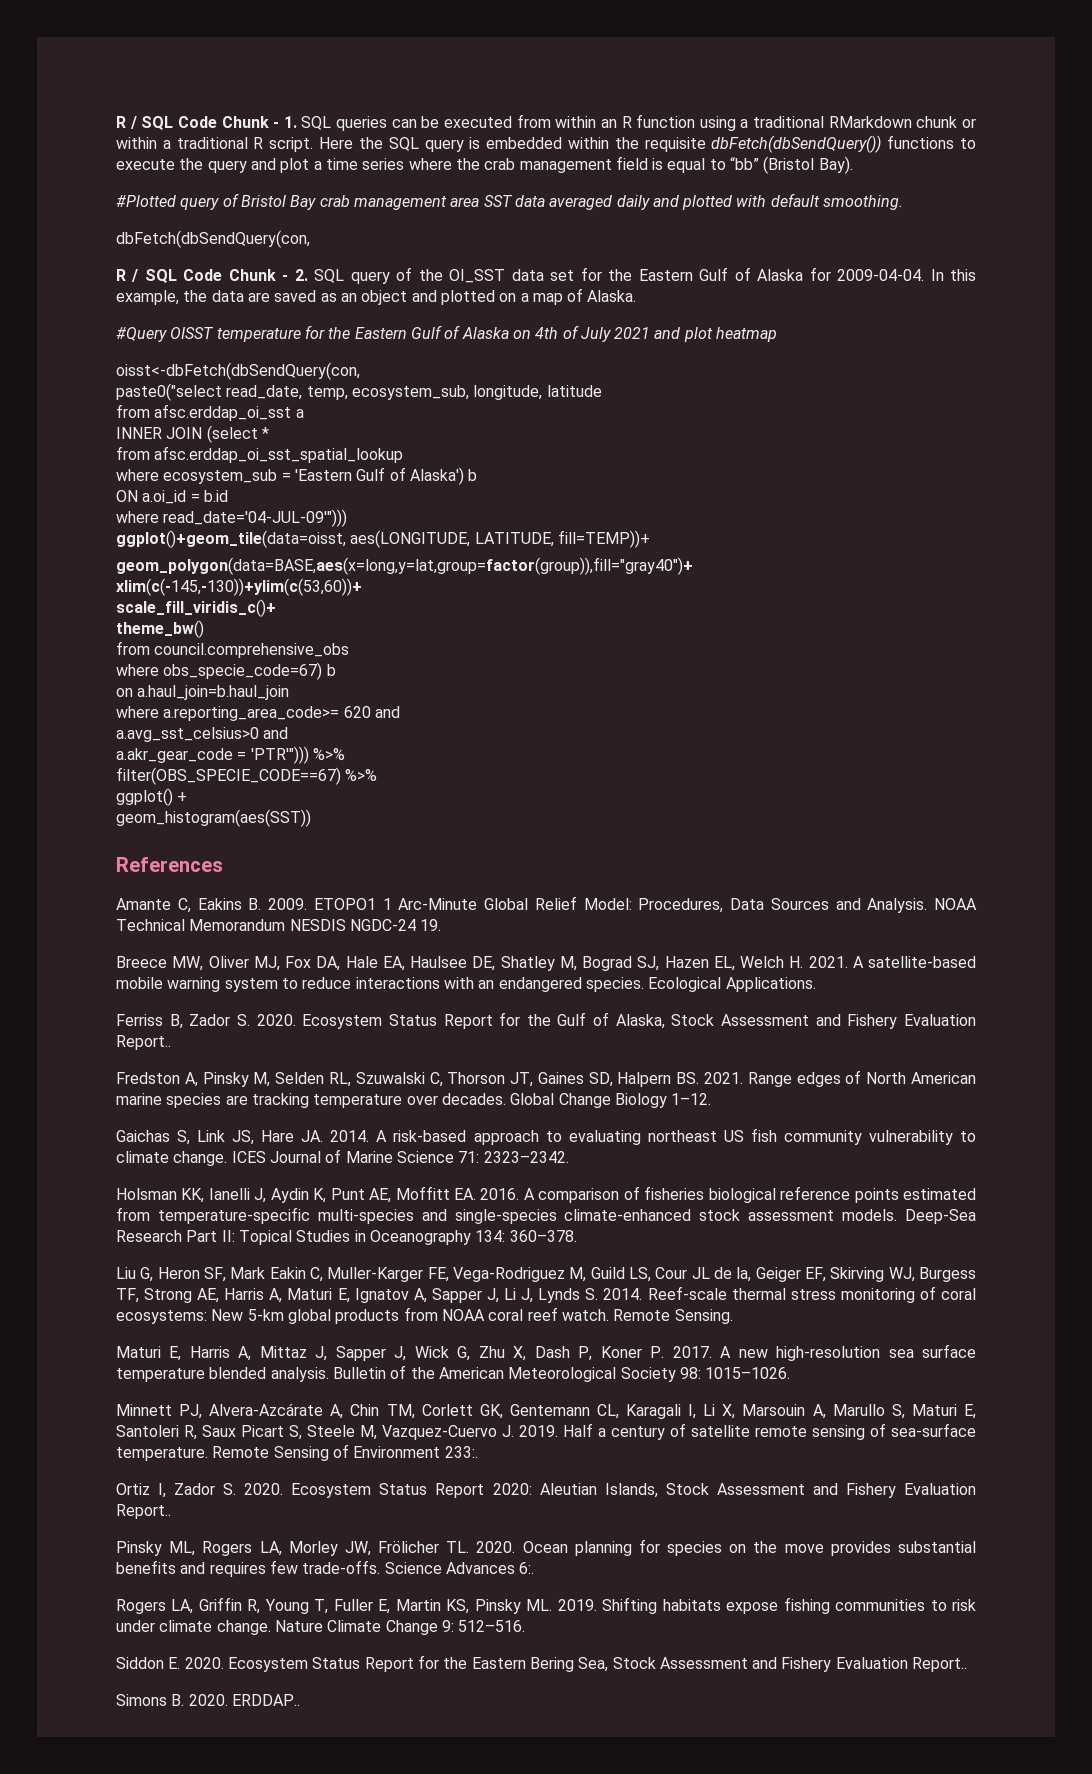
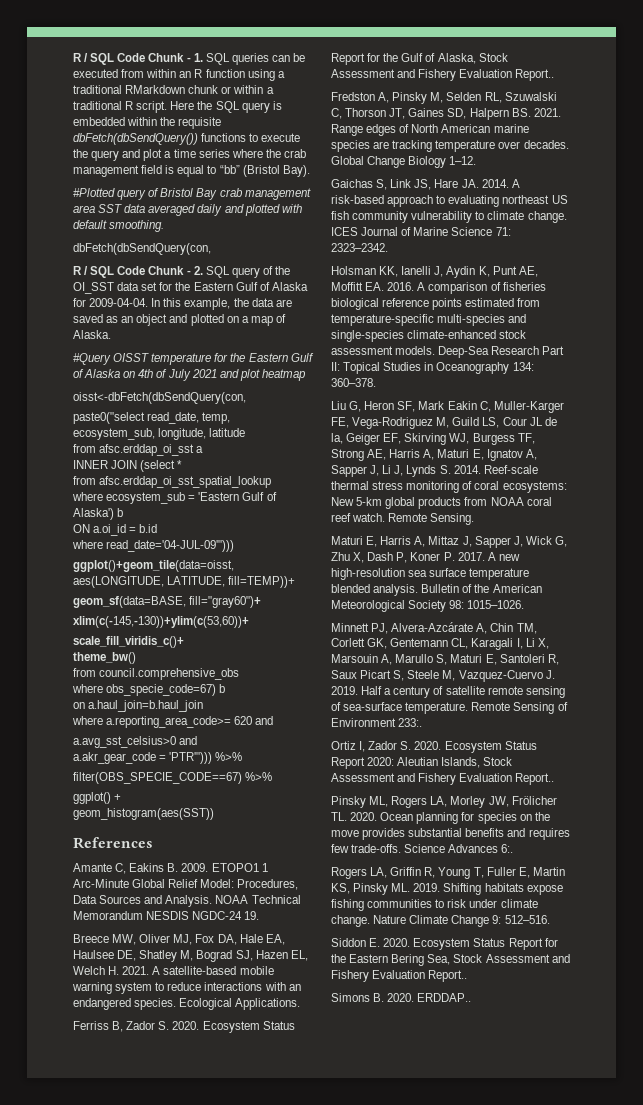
[116,557,693,575] geom_polygon(data=BASE,aes(x=long,y=lat,group=factor(group)),fill="gray40")+ -> [73,596,262,608] geom_sf(data=BASE, fill="gray60")+

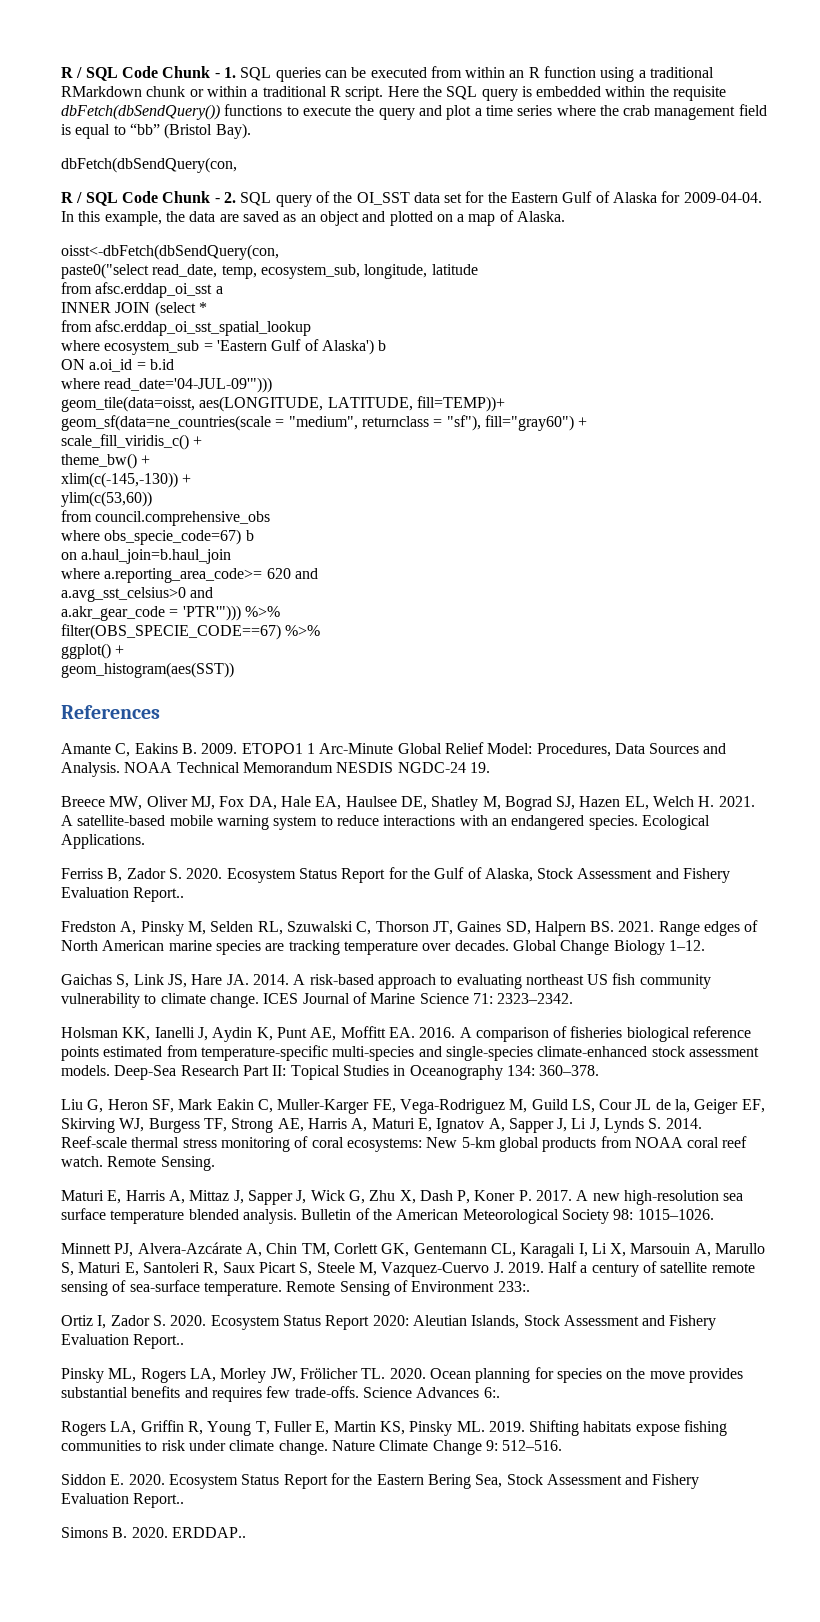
[73,188,311,200] [73,204,302,216] [73,220,165,232] // #Plotted query of Bristol Bay crab management area SST data averaged daily and plotted with default smoothing. -> (251, 131) none
[73,353,314,365] [73,369,306,381] // #Query OISST temperature for the Eastern Gulf of Alaska on 4th of July 2021 and plot heatmap -> (566, 216) none
[73,560,234,572] ggplot()+geom_tile(data=oisst, -> [61,396,195,412] geom_tile(data=oisst,
[73,596,262,608] [73,616,249,628] [73,636,184,648] [73,652,136,664] geom_sf(data=BASE, fill="gray60")+ // xlim(c(-145,-130))+ylim(c(53,60))+ // scale_fill_viridis_c()+ // theme_bw() -> [61,415,588,431] [61,434,203,450] [61,453,151,469] [61,472,192,488] [61,491,152,507] geom_sf(data=ne_countries(scale = "medium", returnclass = "sf"), fill="gray60") + // scale_fill_viridis_c() + // theme_bw() + // xlim(c(-145,-130)) + // ylim(c(53,60))

